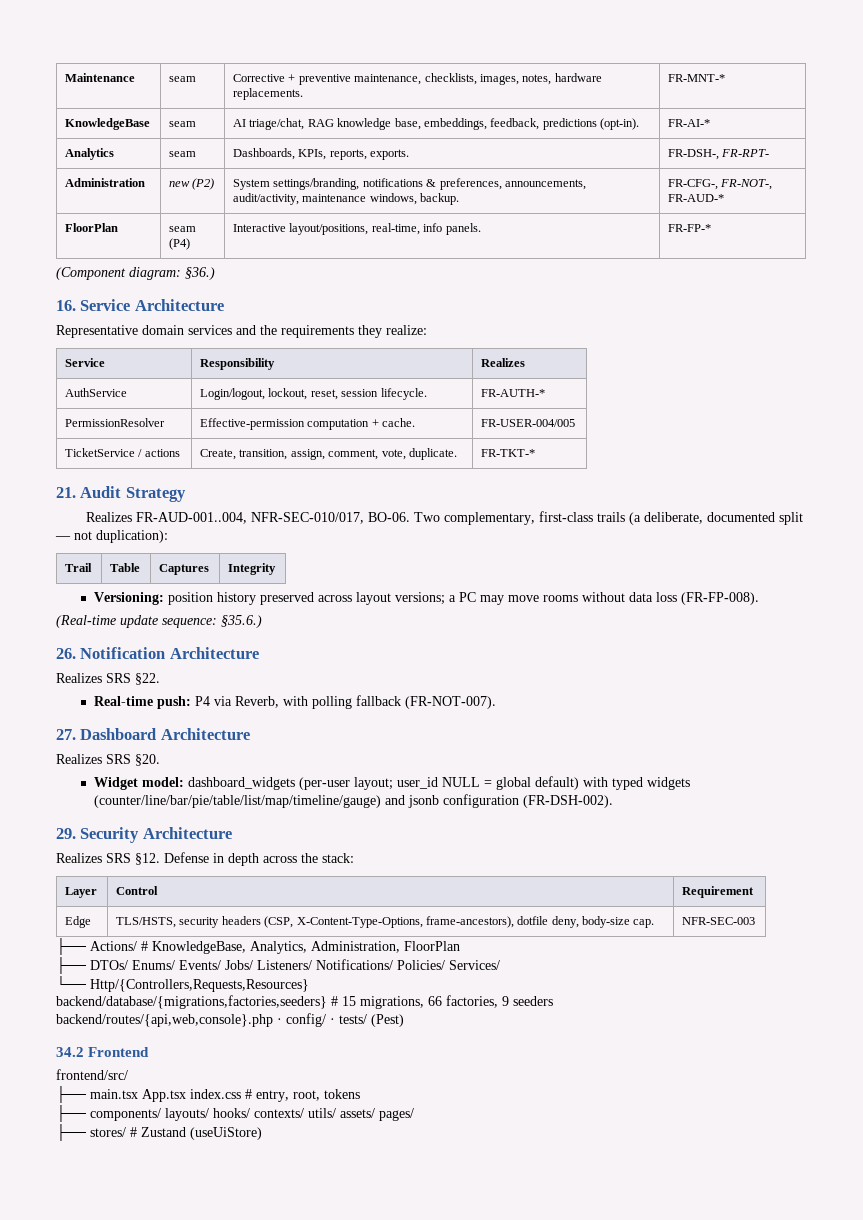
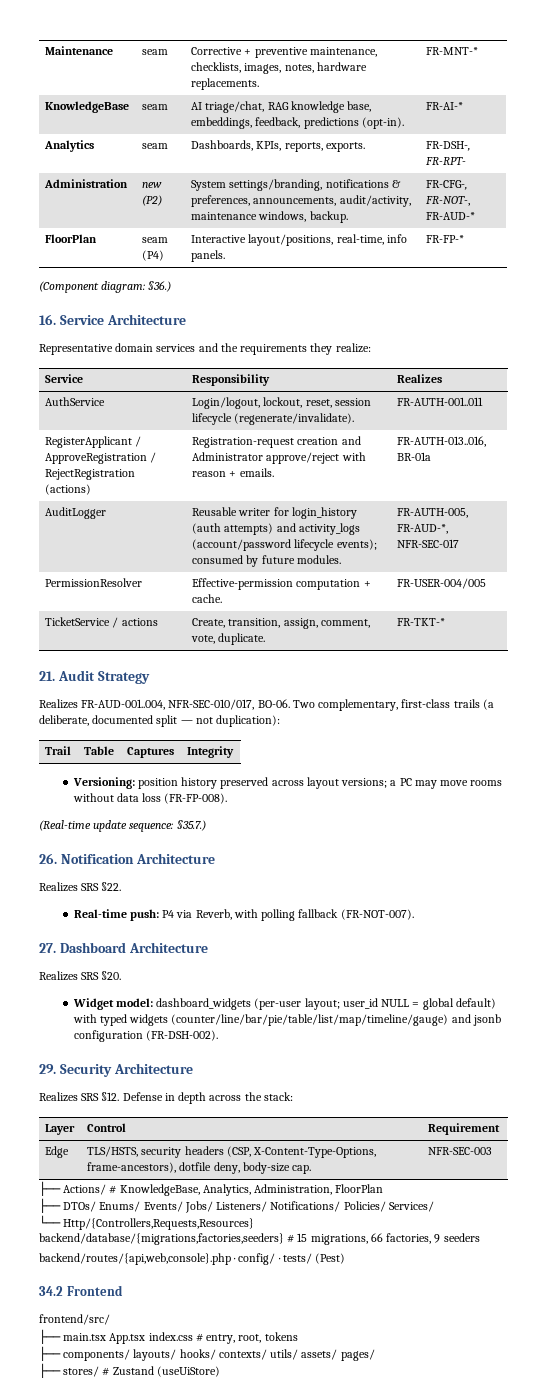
[380,388,427,400] [481,389,546,397] lifecycle. | FR-AUTH-* -> [192,413,355,425] [397,397,484,406] [45,436,142,448] [45,452,157,464] [45,469,136,480] [45,484,92,495] [192,436,361,448] [192,452,366,464] [192,468,274,477] [397,436,487,447] [397,452,432,461] [45,507,107,519] [192,507,357,519] [192,523,360,535] [192,539,377,551] [192,555,341,567] [397,508,469,518] [397,524,449,534] [397,539,460,548] lifecycle (regenerate/invalidate). | FR-AUTH-001..011 // RegisterApplicant / ApproveRegistration / RejectRegistration (actions) | Registration-request creation and Administrator approve/reject with reason + emails. | FR-AUTH-013..016, BR-01a // AuditLogger | Reusable writer for login_history (auth attempts) and activity_logs (account/password lifecycle events); consumed by future modules. | FR-AUTH-005, FR-AUD-*, NFR-SEC-017
[221,615,262,628] §35.6.) -> [176,820,206,831] §35.7.)

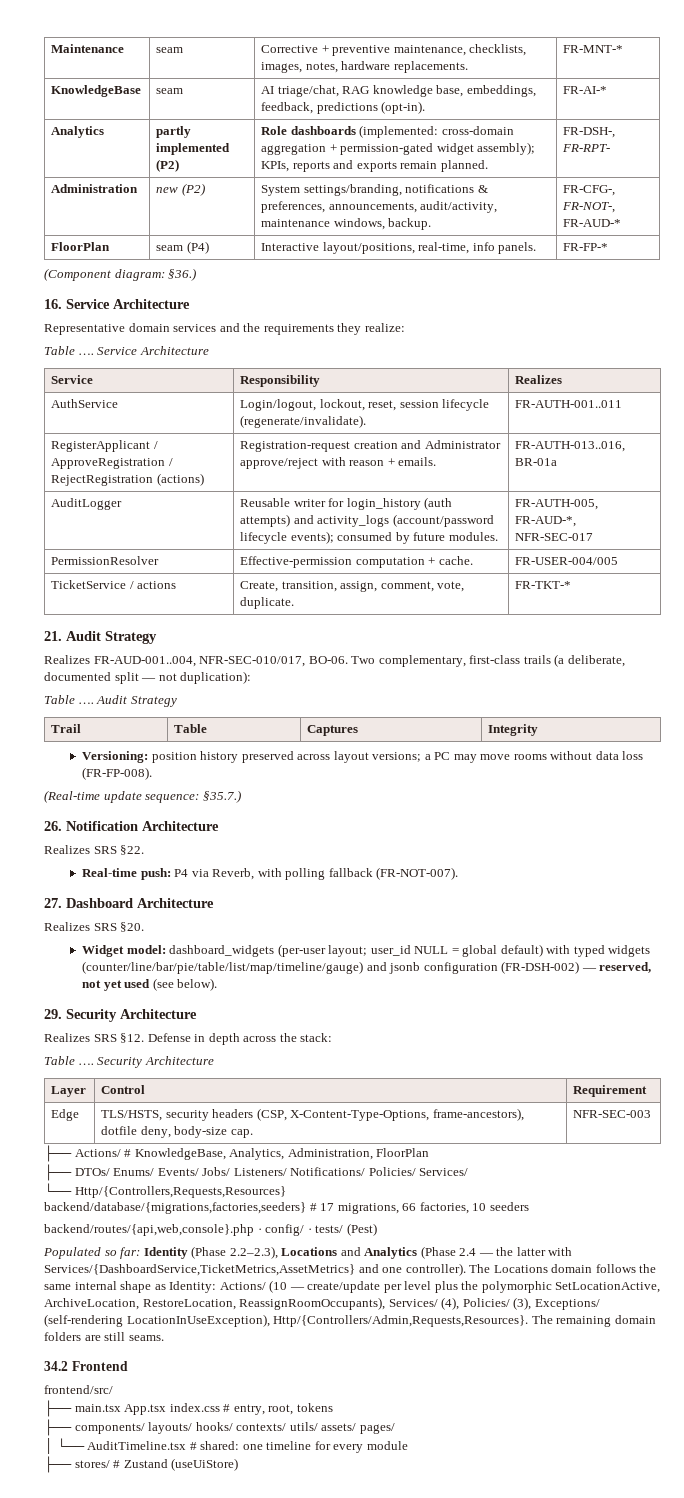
[142,143,169,149] [191,140,365,152] seam | Dashboards, KPIs, reports, exports. -> [156,126,192,138] [156,143,231,155] [156,159,180,172] [261,125,514,138] [261,142,536,155] [261,160,488,172] partly implemented (P2) | Role dashboards (implemented: cross-domain aggregation + permission-gated widget assembly); KPIs, reports and exports remain planned.
(371, 348) none -> [44,346,209,355] // Table …. Service Architecture
(281, 721) none -> [44,695,177,707] // Table …. Audit Strategy
[145,1030,218,1041] (FR-DSH-002). -> [501,961,652,974] [82,978,218,991] (FR-DSH-002) — reserved, not yet used (see below).
(293, 1096) none -> [44,1056,214,1068] // Table …. Security Architecture
[297,1233,308,1242] 15 -> [320,1203,335,1211] 17
[434,1234,441,1243] 9 -> [472,1203,487,1211] 10
(346, 1258) none -> [43,1246,573,1259] [44,1263,657,1276] [44,1280,661,1293] [44,1297,600,1310] [44,1314,656,1327] [44,1332,164,1341] // Populated so far: Identity (Phase 2.2–2.3), Locations and Analytics (Phase 2.4 — the latter with Services/{DashboardService,TicketMetrics,AssetMetrics} and one controller). The Locations domain follows the same internal shape as Identity: Actions/ (10 — create/update per level plus the polymorphic SetLocationActive, ArchiveLocation, RestoreLocation, ReassignRoomOccupants), Services/ (4), Policies/ (3), Exceptions/ (self-rendering LocationInUseException), Http/{Controllers/Admin,Requests,Resources}. The remaining domain folders are still seams.
(375, 1355) none -> [44,1438,408,1454] // │ └── AuditTimeline.tsx # shared: one timeline for every module

